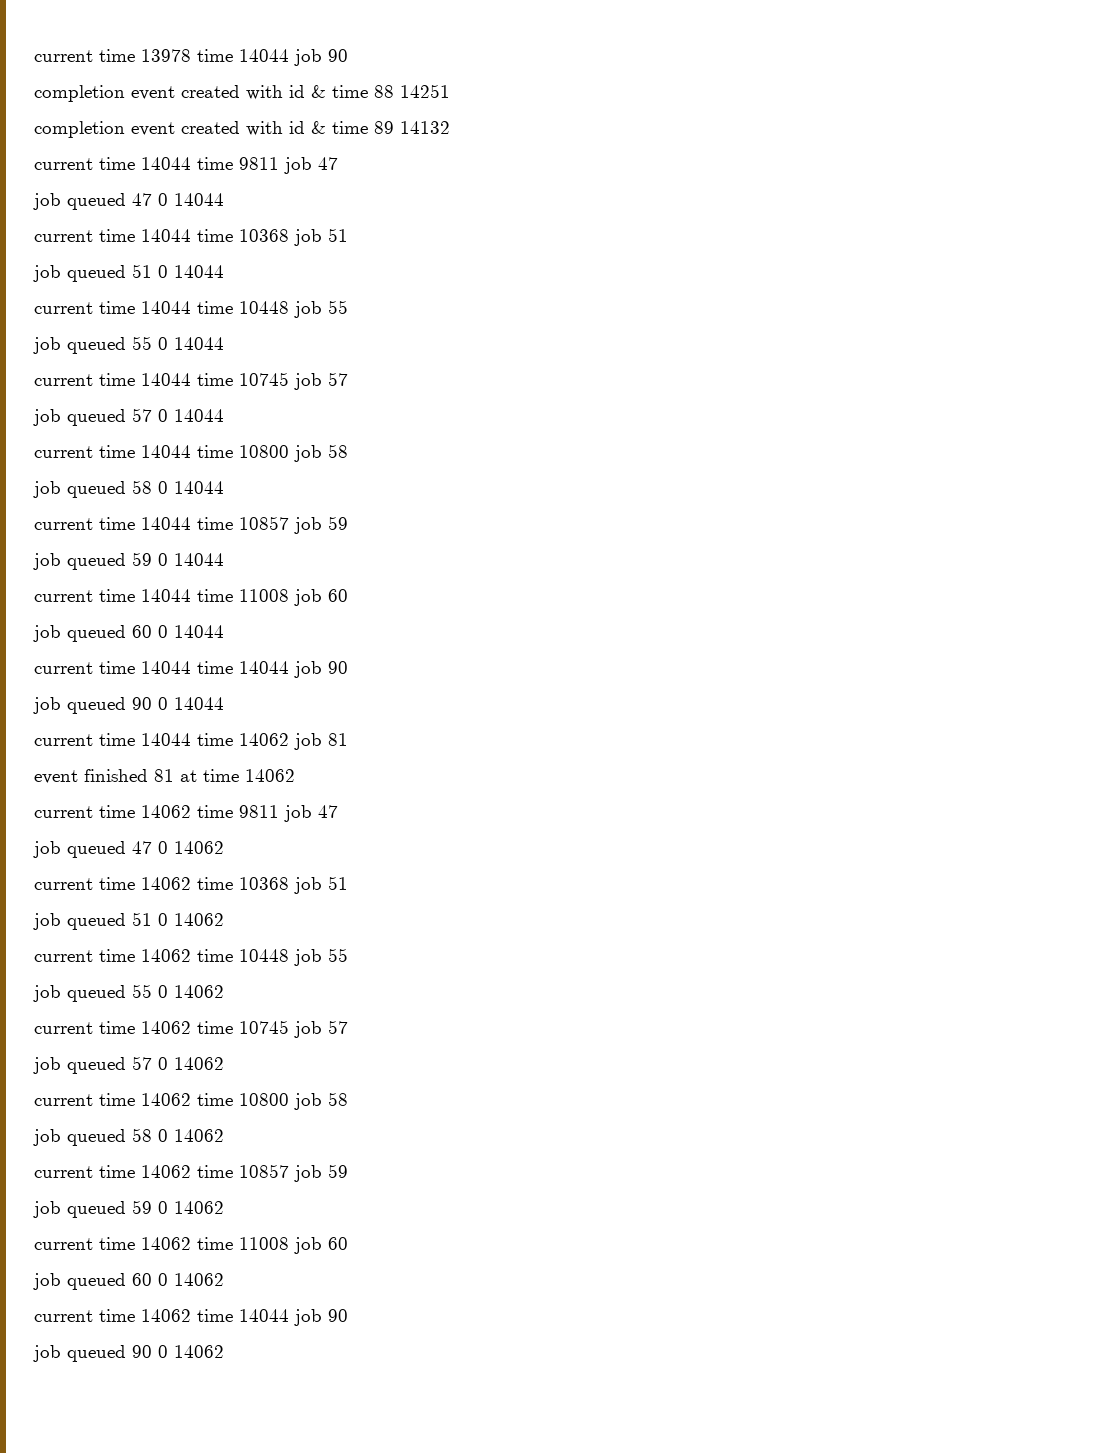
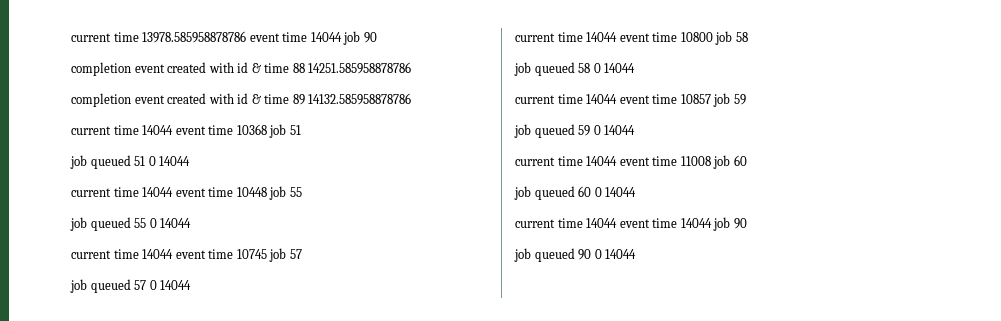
[34,49,191,62] current time 13978 -> [71,31,280,43] current time 13978.585958878786 event
[400,84,450,98] 14251 -> [308,62,412,74] 14251.585958878786
[400,121,450,134] [34,157,338,174] [33,193,224,210] [34,229,191,242] 14132 // current time 14044 time 9811 job 47 // job queued 47 0 14044 // current time 14044 -> [308,93,412,105] [71,125,206,135] 14132.585958878786 // current time 14044 event
(191, 307) none -> [175,188,206,197] event
(191, 379) none -> [175,250,206,259] event
(191, 451) none -> [619,33,650,42] event
(191, 523) none -> [619,95,650,104] event
(191, 595) none -> [619,157,650,166] event
(191, 667) none -> [619,219,650,228] event
[34,733,348,750] [34,769,295,784] [34,805,338,822] [33,841,224,858] [34,876,348,894] [33,912,224,930] [34,948,348,966] [33,984,224,1002] [34,1020,348,1038] [33,1056,224,1074] [34,1092,348,1110] [33,1128,224,1146] [34,1164,348,1182] [33,1200,224,1218] [34,1237,348,1254] [33,1273,224,1290] [34,1309,348,1326] [33,1345,224,1362] // current time 14044 time 14062 job 81 // event finished 81 at time 14062 // current time 14062 time 9811 job 47 // job queued 47 0 14062 // current time 14062 time 10368 job 51 // job queued 51 0 14062 // current time 14062 time 10448 job 55 // job queued 55 0 14062 // current time 14062 time 10745 job 57 // job queued 57 0 14062 // current time 14062 time 10800 job 58 // job queued 58 0 14062 // current time 14062 time 10857 job 59 // job queued 59 0 14062 // current time 14062 time 11008 job 60 // job queued 60 0 14062 // current time 14062 time 14044 job 90 // job queued 90 0 14062 -> (637, 254) none

